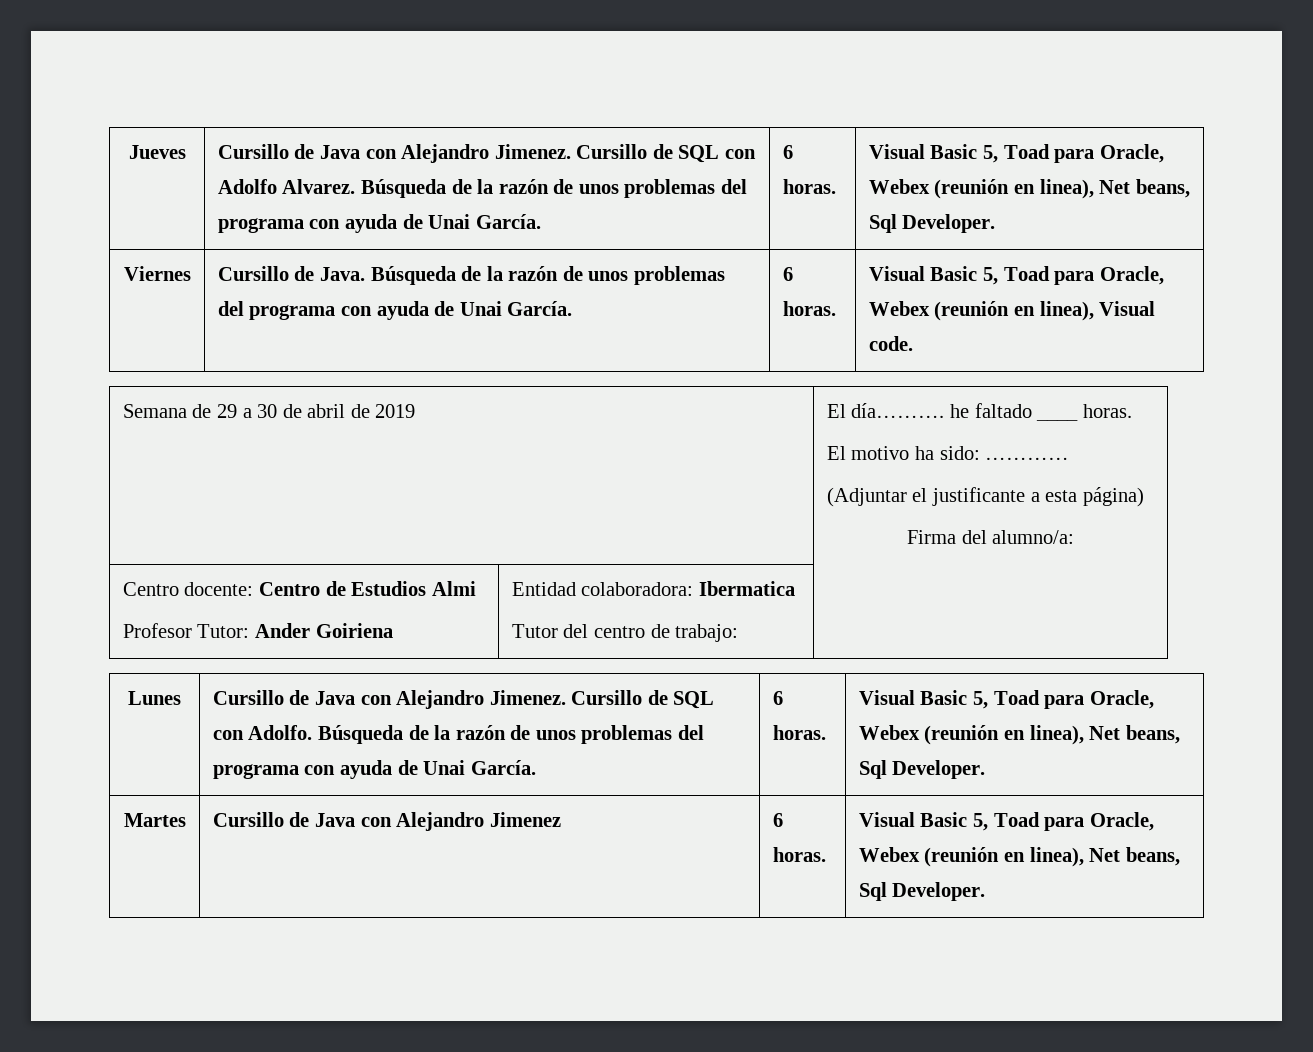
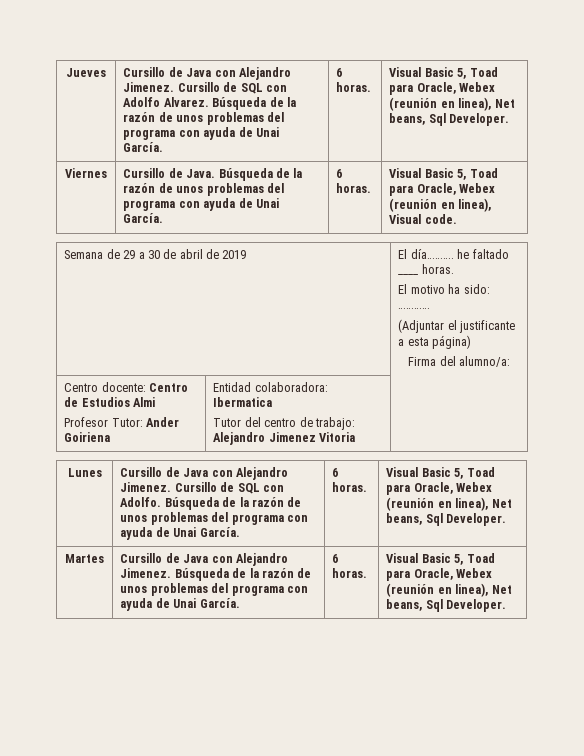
(739, 633) none -> [213,432,356,445] Alejandro Jimenez Vitoria
[489,812,561,827] Jimenez -> [120,568,312,581] [120,583,308,596] [120,598,240,611] Jimenez. Búsqueda de la razón de unos problemas del programa con ayuda de Unai García.

